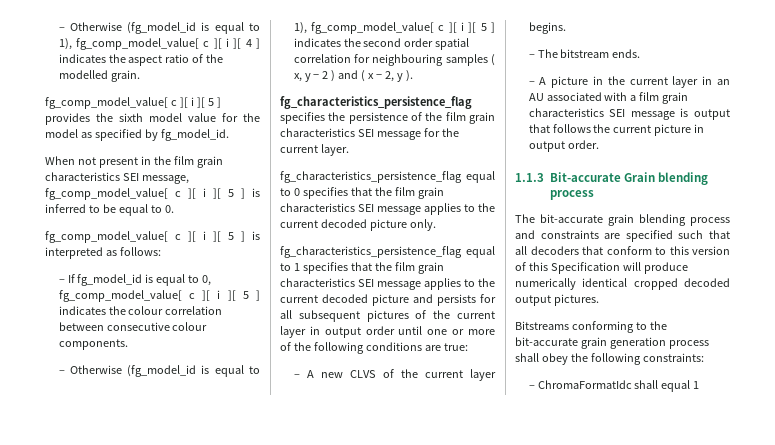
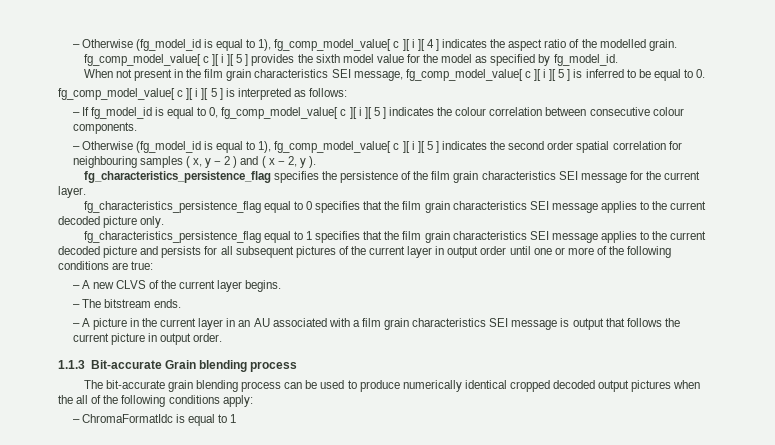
[515,230,730,242] [515,246,730,255] [515,262,641,274] and constraints are specified such that all decoders that conform to this version of this Specification will -> [284,380,357,389] can be used to
[553,294,599,306] [515,321,667,333] [515,337,709,349] [515,353,704,365] pictures. // Bitstreams conforming to the bit-accurate grain generation process shall obey the following constraints: -> [631,380,701,392] [58,395,253,407] pictures when the all of the following conditions apply:
[634,380,691,392] shall equal -> [175,414,228,426] is equal to

